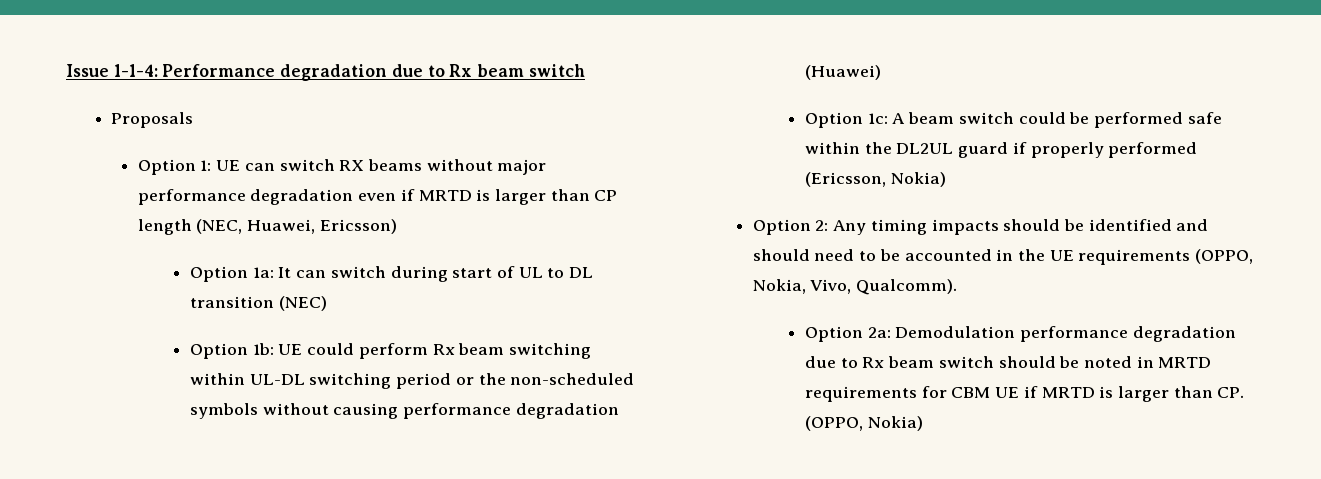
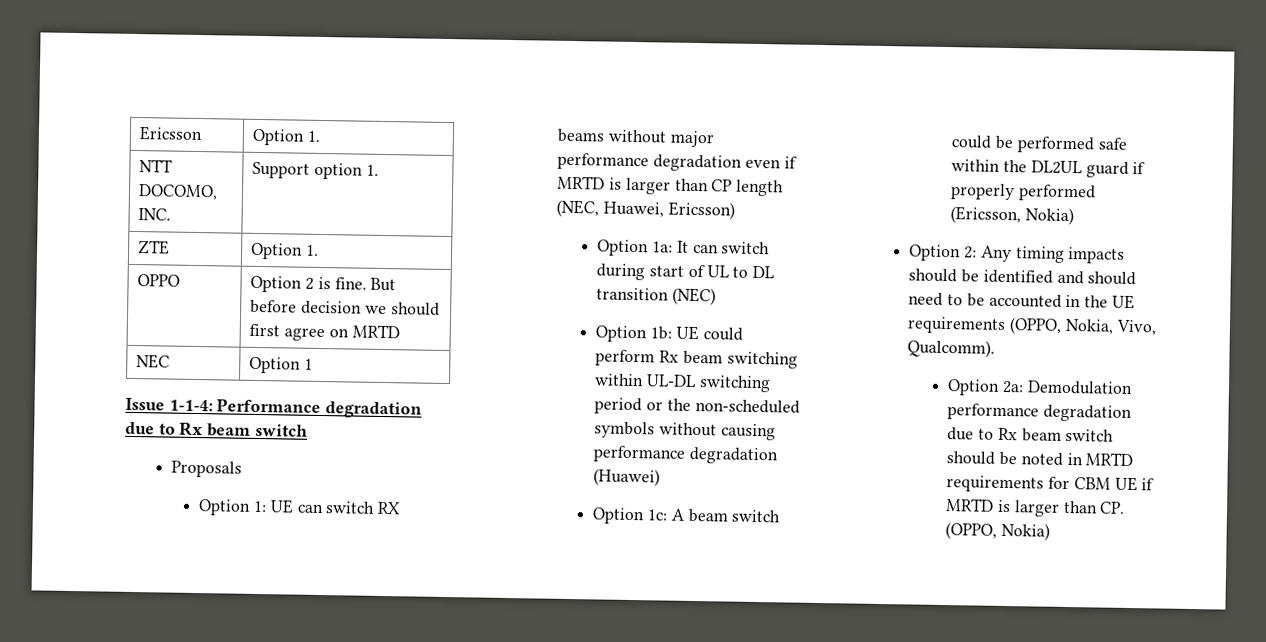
(66, 70) none -> [139,126,204,142] [252,128,322,146] [139,159,174,173] [138,184,219,201] [138,208,172,221] [252,161,379,180] [138,240,171,255] [250,242,320,260] [137,274,181,287] [250,275,397,293] [250,299,440,316] [249,323,400,342] [136,354,171,369] [249,356,314,374] Ericsson | Option 1. // NTT DOCOMO, INC. | Support option 1. // ZTE | Option 1. // OPPO | Option 2 is fine. But before decision we should first agree on MRTD // NEC | Option 1 //

